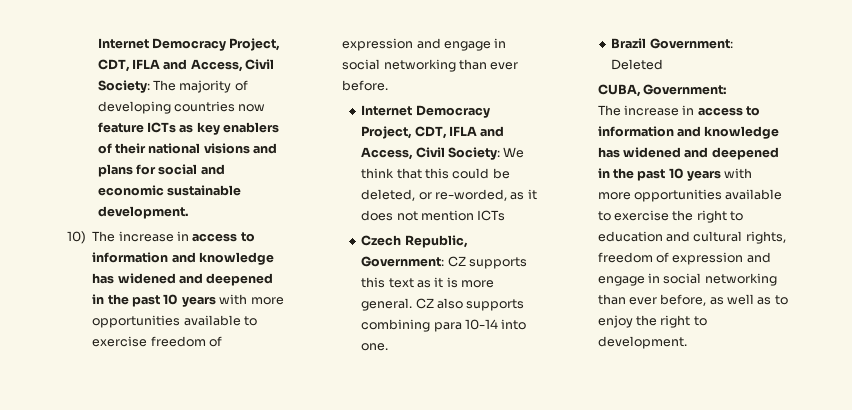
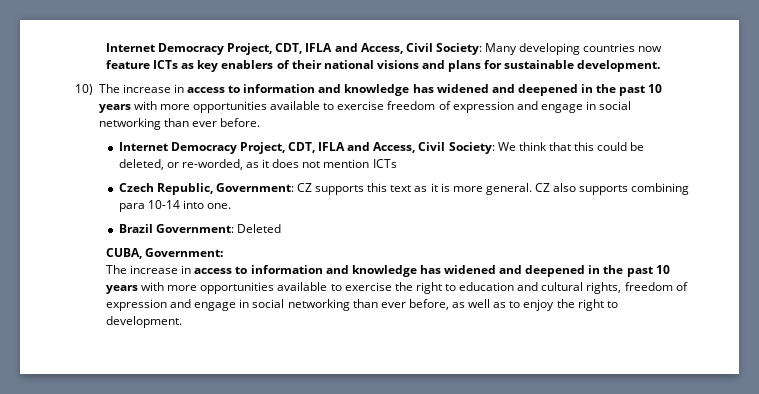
[97,38,281,51] [97,59,275,72] [97,80,248,93] Internet Democracy Project, CDT, IFLA and Access, Civil Society: The majority of -> [106,43,518,55] Internet Democracy Project, CDT, IFLA and Access, Civil Society: Many
[158,164,225,175] [97,185,164,196] social and economic -> (503, 64) none

